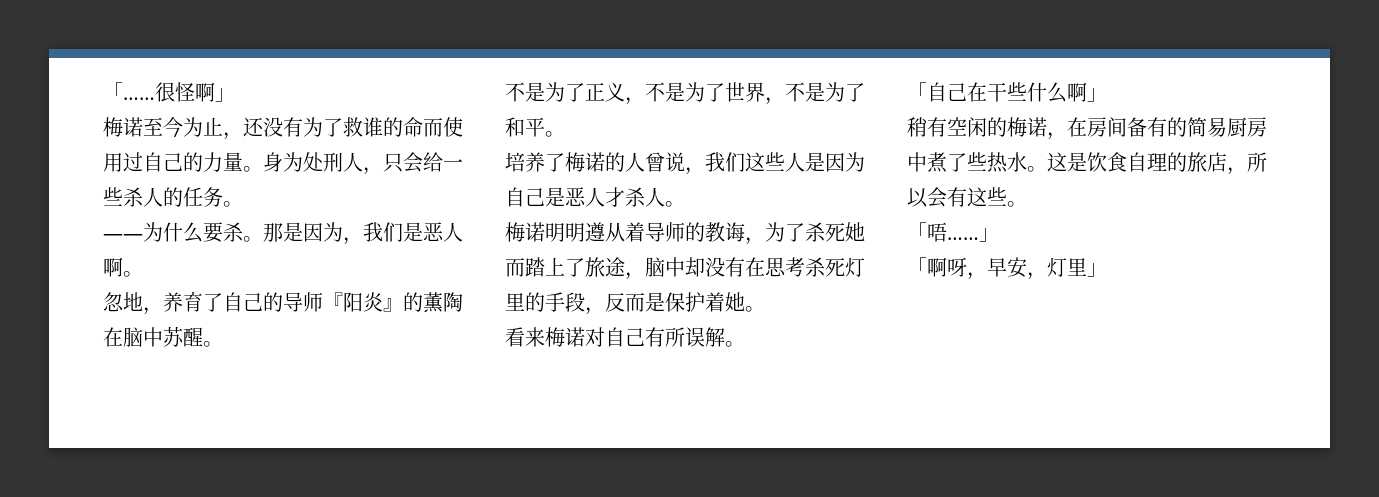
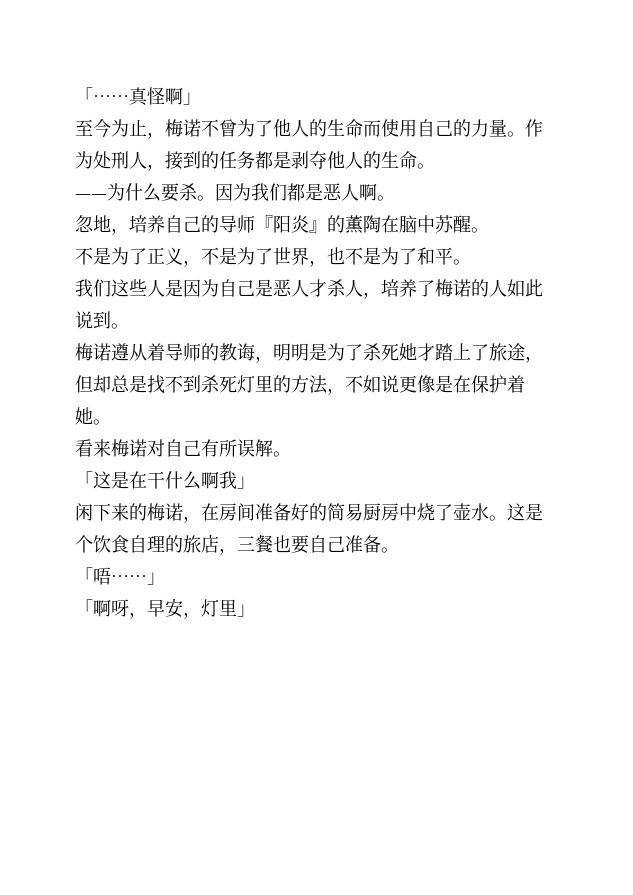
[155,82,175,102] 很 -> [129,87,148,106] 真
[103,117,143,137] 梅诺 -> (201, 98) none
[243,117,403,137] 还没有为了救谁的 -> [165,119,345,137] 梅诺不曾为了他人的生
[123,152,143,172] 过 -> (417, 128) none
[263,152,283,172] 身 -> [525,119,543,137] 作
[383,152,463,173] [103,187,223,207] 只会给一些杀人的任务 -> [165,151,417,170] 接到的任务都是剥夺他人的生命
[263,222,403,245] 那是因为，我们 -> [215,183,305,201] 因为我们都
[163,292,223,312] 养育了 -> [129,215,165,233] 培养
(785, 101) none -> [327,247,345,265] 也
[505,152,705,175] 培养了梅诺的人曾说， -> (471, 262) none
(665, 197) none -> [363,279,543,299] [75,311,111,329] ，培养了梅诺的人如此说到
[545,223,585,242] 明明 -> (111, 352) none
(765, 241) none -> [273,343,327,361] 明明是
[505,258,525,277] 而 -> [417,343,435,361] 才
[645,257,865,277] [505,292,665,315] 脑中却没有在思考杀死灯里的手段，反而是 -> [75,375,471,395] 但却总是找不到杀死灯里的方法，不如说更像是在
[927,82,1107,103] [907,117,987,137] 自己在干些什么啊」 // 稍有空闲 -> [93,471,255,490] [75,503,129,521] 这是在干什么啊我」 // 闲下来
[1127,117,1167,137] 备有 -> [255,503,309,521] 准备好
[927,152,1008,173] 煮了些热 -> [417,503,471,521] 烧了壶
(1087, 162) none -> [75,535,93,553] 个
[1247,152,1267,172] [907,187,1007,208] 所以会有这些 -> [237,534,381,554] 三餐也要自己准备

